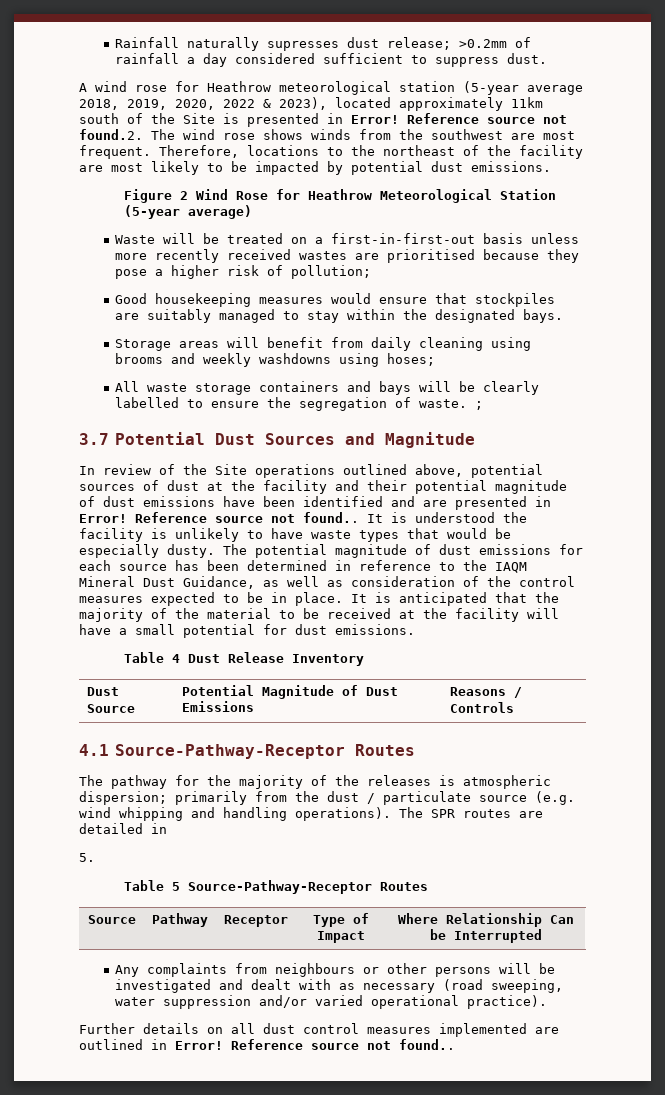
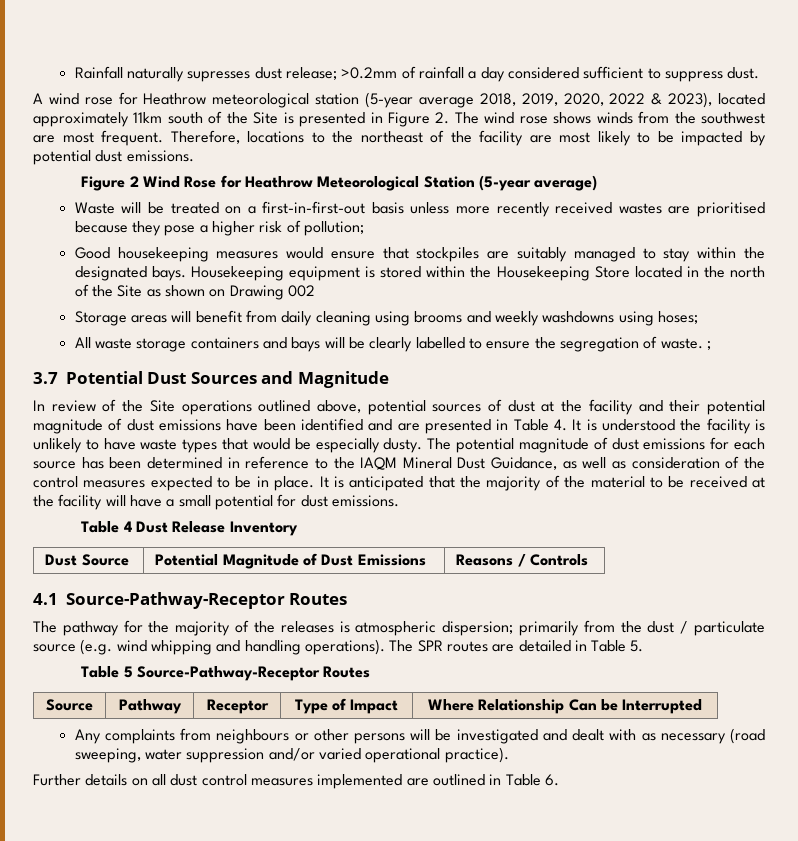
[351,113,567,124] [79,129,143,140] Error! Reference source not found.2. -> [388,112,450,127] Figure 2.
(564, 316) none -> [190,266,766,281] [74,284,315,300] Housekeeping equipment is stored within the Housekeeping Store located in the north of the Site as shown on Drawing 002
[79,512,359,523] Error! Reference source not found.. -> [513,419,567,431] Table 4.
(167, 828) // -> [591,640,627,652] Table
[175,1039,455,1050] Error! Reference source not found.. -> [505,774,559,786] Table 6.

